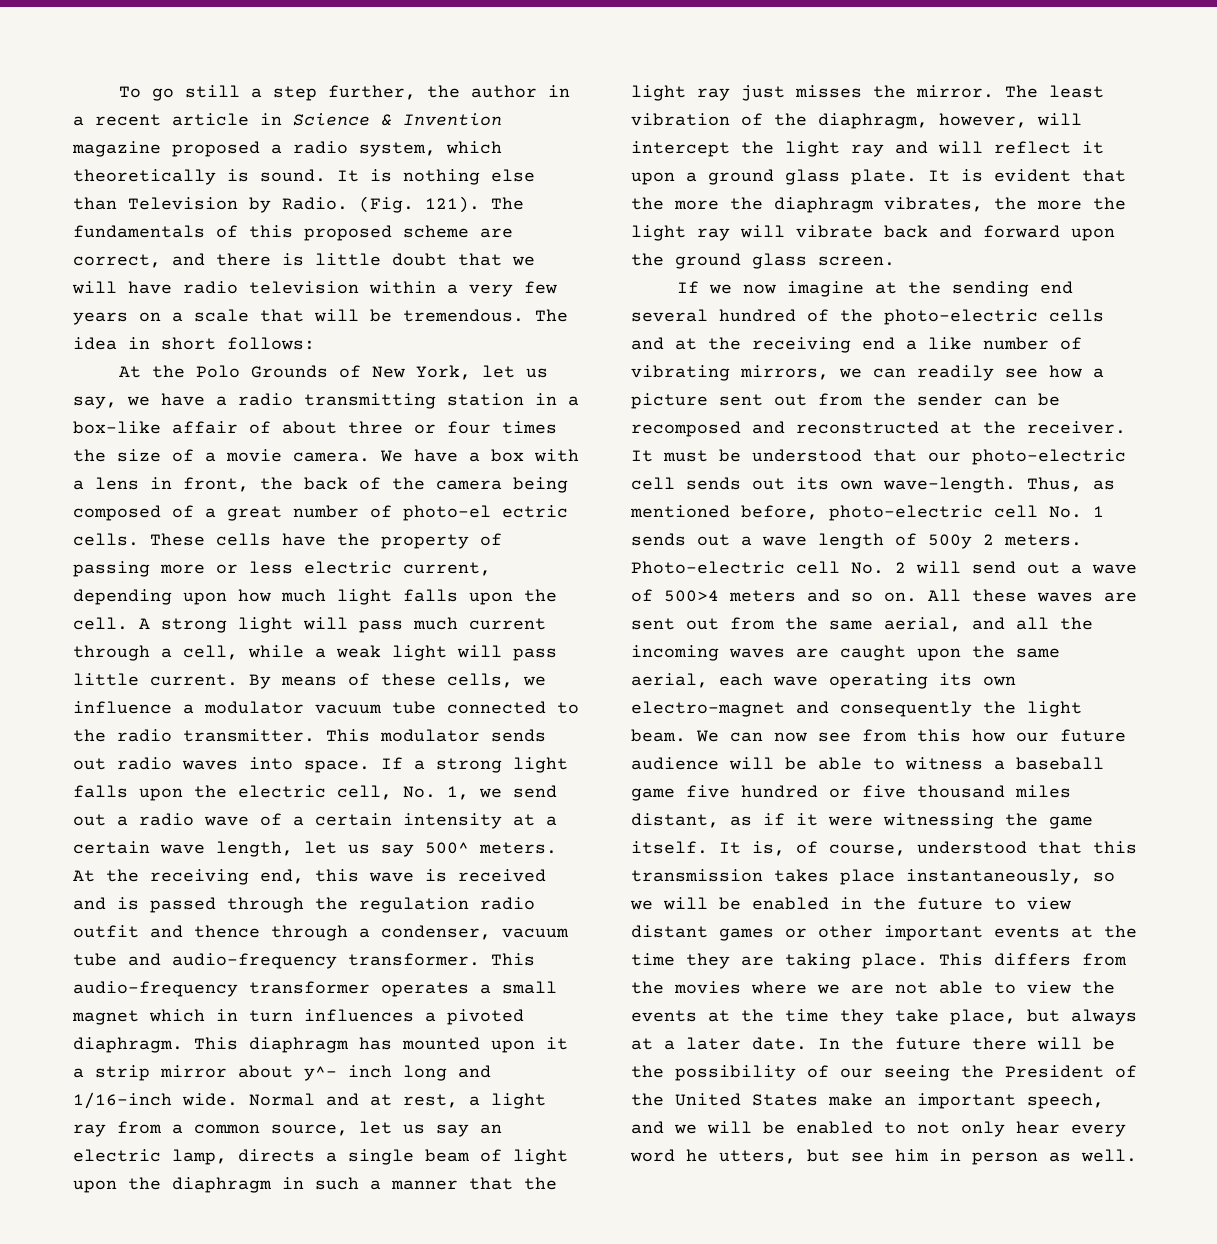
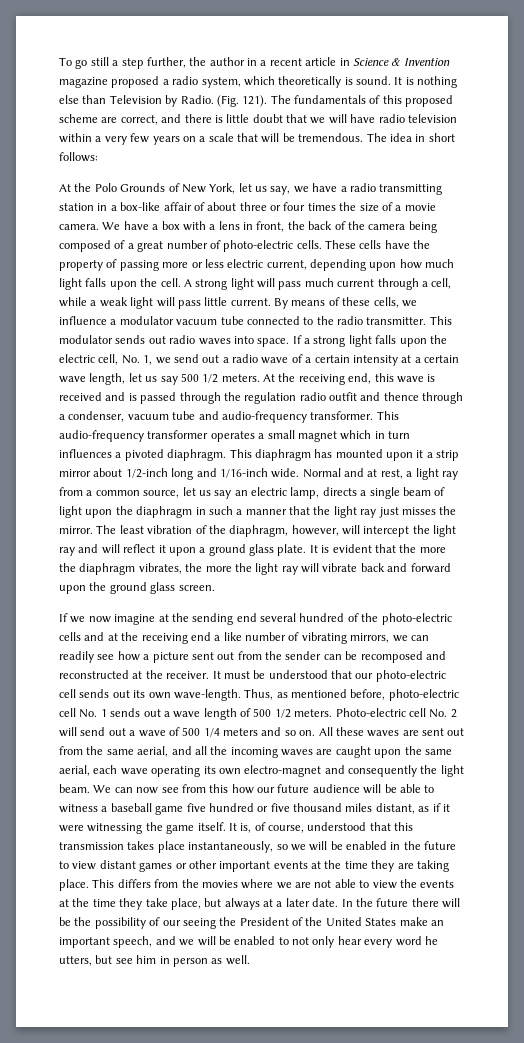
[403,505,568,521] photo-el ectric -> [223,240,294,252] photo-electric
[425,842,469,854] 500^ -> [180,373,219,383] 500 1/2
[304,1065,392,1081] y^- inch -> [125,468,168,478] 1/2-inch
[928,534,994,549] 500y 2 -> [253,708,291,718] 500 1/2
[664,590,719,602] 500>4 -> [182,727,220,737] 500 1/4

